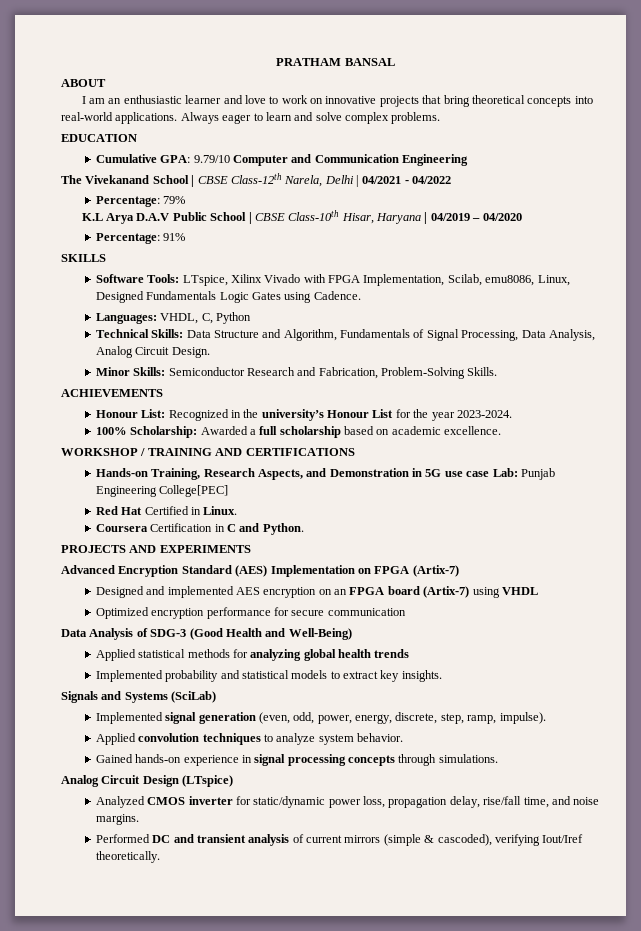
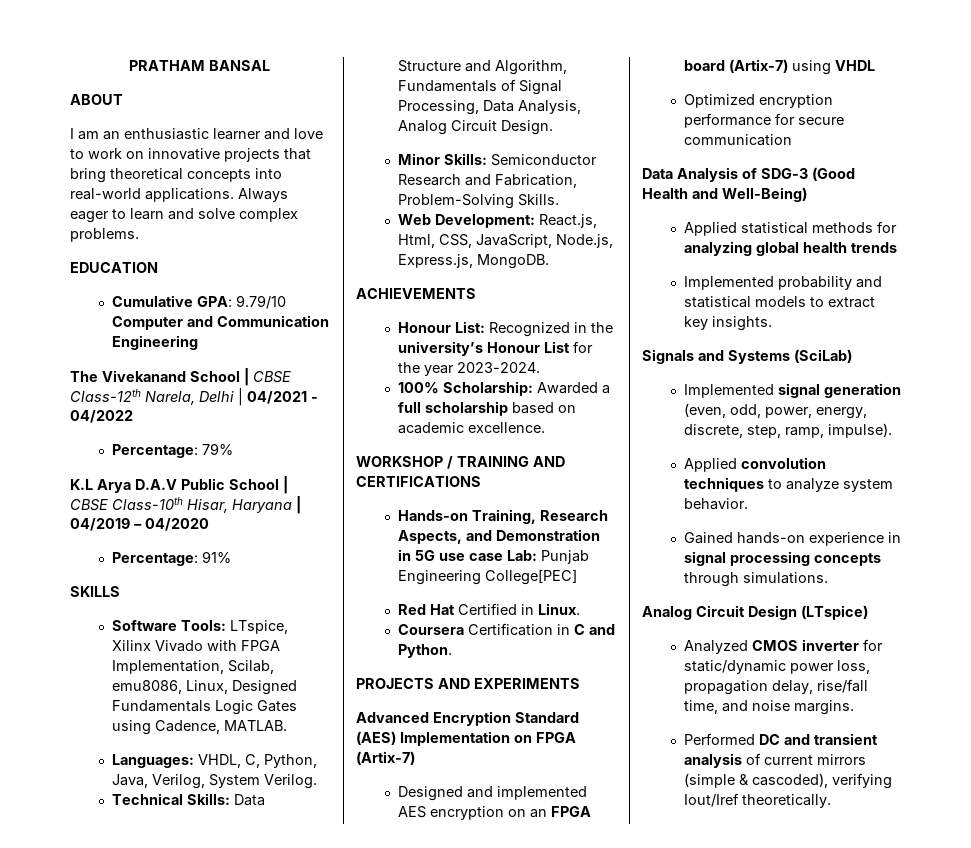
[313,291,361,300] Cadence. -> [154,720,287,734] Cadence, MATLAB.
[215,312,251,324] Python -> [263,754,317,768] [111,774,317,789] Python, Java, Verilog, System Verilog.
(498, 371) none -> [397,214,597,228] [397,234,613,248] [397,254,549,269] // Web Development: React.js, Html, CSS, JavaScript, Node.js, Express.js, MongoDB.

